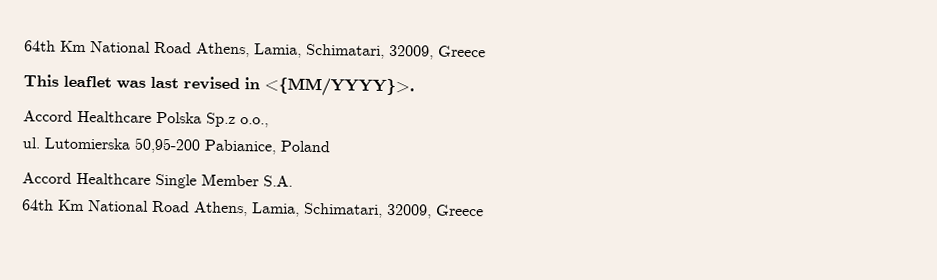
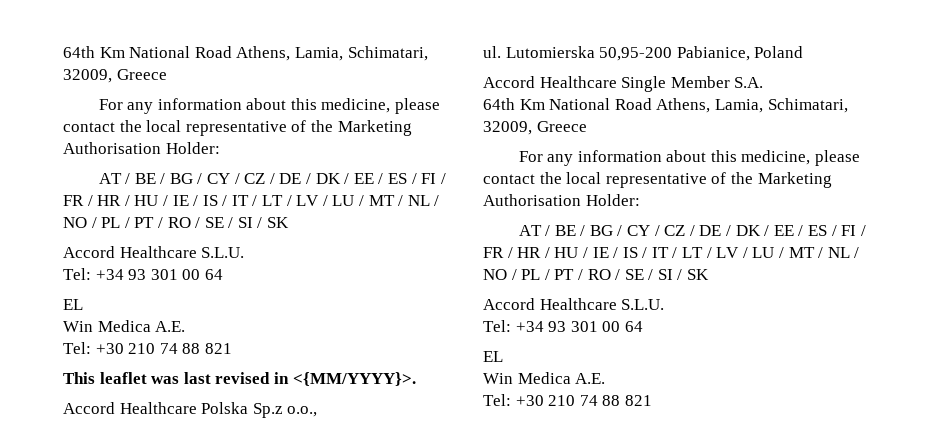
[24,40,486,60] 64th Km National Road Athens, Lamia, Schimatari, 32009, Greece -> [63,46,428,61] [63,69,167,83] [98,98,441,114] [63,120,412,136] [63,142,220,154] [98,173,446,184] [63,195,440,206] [63,217,290,228] [63,246,245,258] [63,268,223,280] [63,299,83,310] [63,320,186,332] [63,342,232,354] 64th Km National Road Athens, Lamia, Schimatari, 32009, Greece // For any information about this medicine, please contact the local representative of the Marketing Authorisation Holder: // AT / BE / BG / CY / CZ / DE / DK / EE / ES / FI / FR / HR / HU / IE / IS / IT / LT / LV / LU / MT / NL / NO / PL / PT / RO / SE / SI / SK // Accord Healthcare S.L.U. // Tel: +34 93 301 00 64 // EL // Win Medica Α.Ε. // Τel: +30 210 74 88 821
(484, 210) none -> [518,150,861,166] [483,172,832,188] [483,194,640,206] [518,225,866,236] [483,247,860,258] [483,269,710,280] [483,298,665,310] [483,320,643,332] [483,351,503,362] [483,372,606,384] [483,394,652,406] // For any information about this medicine, please contact the local representative of the Marketing Authorisation Holder: // AT / BE / BG / CY / CZ / DE / DK / EE / ES / FI / FR / HR / HU / IE / IS / IT / LT / LV / LU / MT / NL / NO / PL / PT / RO / SE / SI / SK // Accord Healthcare S.L.U. // Tel: +34 93 301 00 64 // EL // Win Medica Α.Ε. // Τel: +30 210 74 88 821

